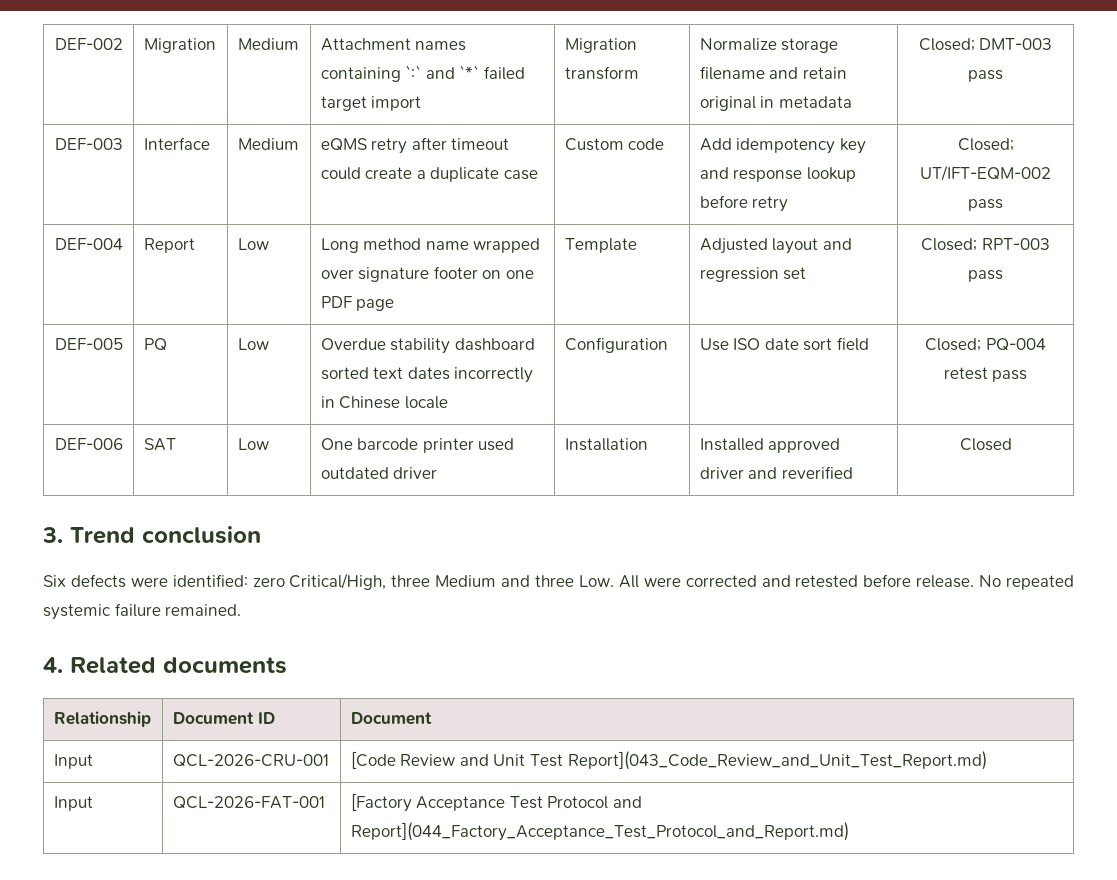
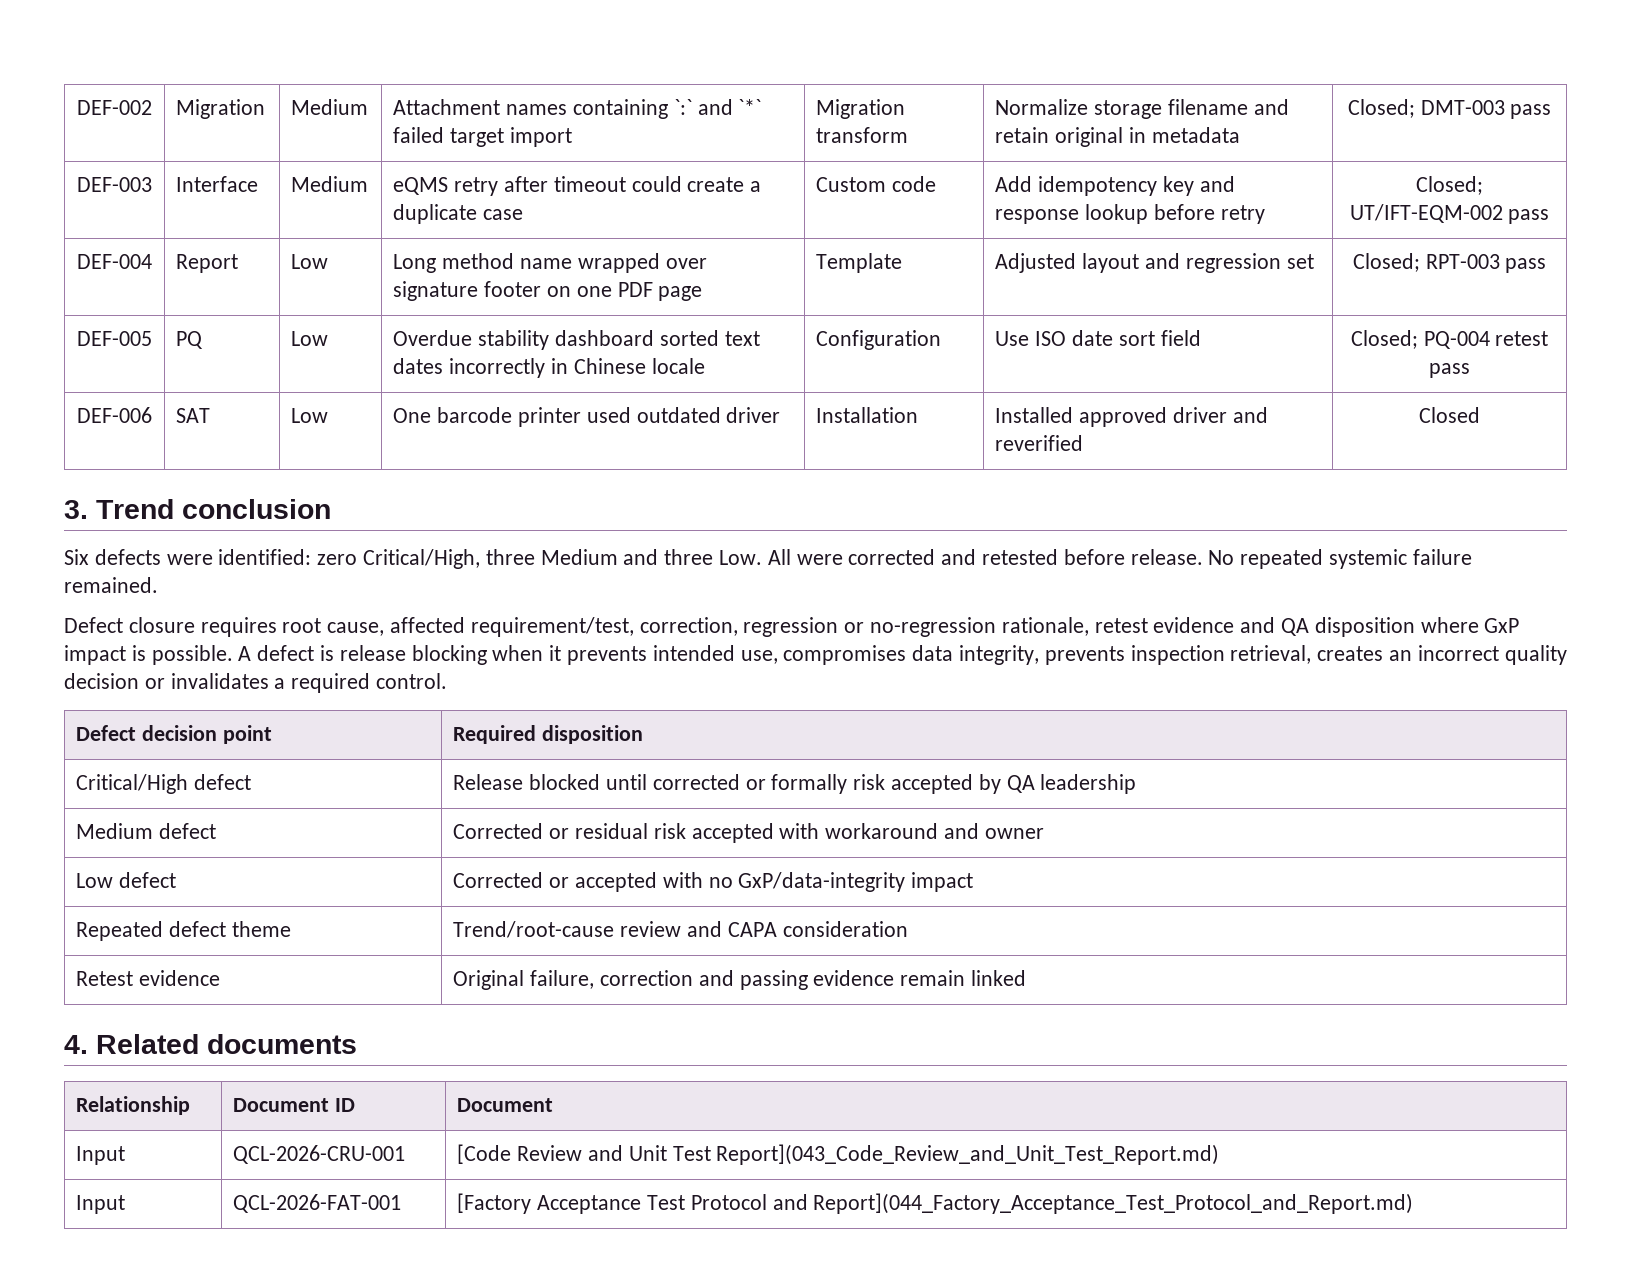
(242, 610) none -> [64,617,1520,637] [64,645,1567,665] [64,673,448,693] [76,725,272,744] [453,725,644,744] [76,774,252,794] [453,774,1137,794] [76,823,217,839] [453,823,1044,843] [76,872,177,888] [453,872,974,892] [76,921,291,941] [453,921,908,938] [76,970,221,986] [453,970,1026,990] // Defect closure requires root cause, affected requirement/test, correction, regression or no-regression rationale, retest evidence and QA disposition where GxP impact is possible. A defect is release blocking when it prevents intended use, compromises data integrity, prevents inspection retrieval, creates an incorrect quality decision or invalidates a required control. // Defect decision point | Required disposition // Critical/High defect | Release blocked until corrected or formally risk accepted by QA leadership // Medium defect | Corrected or residual risk accepted with workaround and owner // Low defect | Corrected or accepted with no GxP/data-integrity impact // Repeated defect theme | Trend/root-cause review and CAPA consideration // Retest evidence | Original failure, correction and passing evidence remain linked

